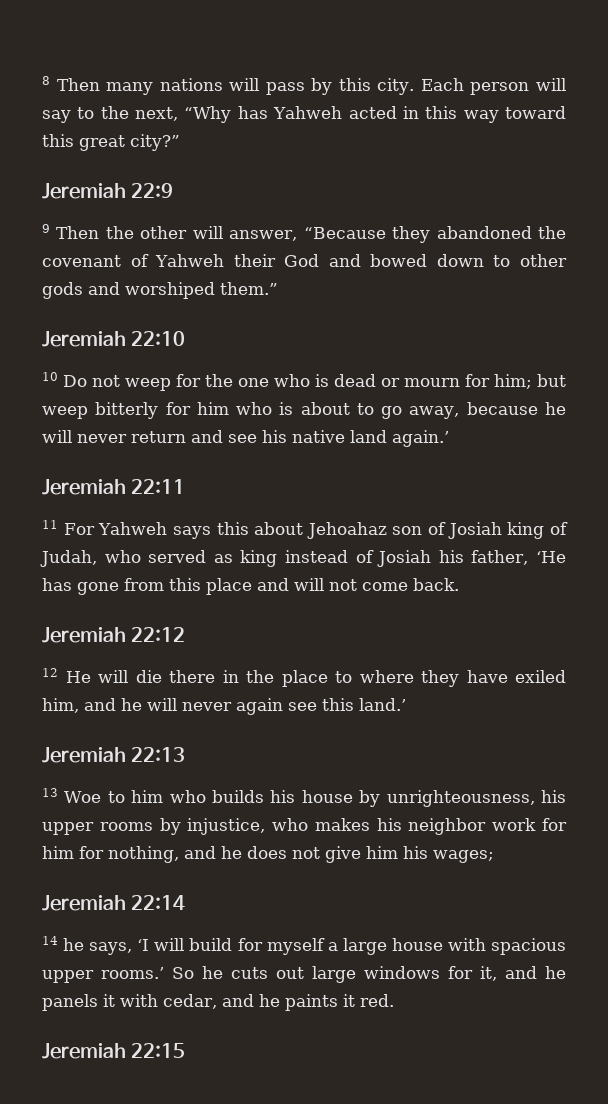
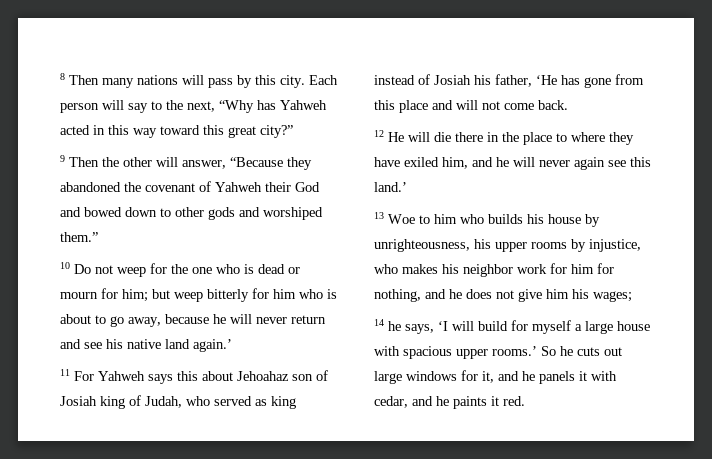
[42,183,174,199] // Jeremiah 22:9 -> (293, 131) none
[42,331,186,347] // Jeremiah 22:10 -> (98, 237) none
[42,479,186,495] // Jeremiah 22:11 -> (232, 345) none
[42,627,186,643] // Jeremiah 22:12 -> (568, 105) none
[42,747,186,763] // Jeremiah 22:13 -> (407, 187) none
[42,895,186,911] // Jeremiah 22:14 -> (632, 296) none
[42,1043,186,1059] // Jeremiah 22:15 -> (525, 401) none

